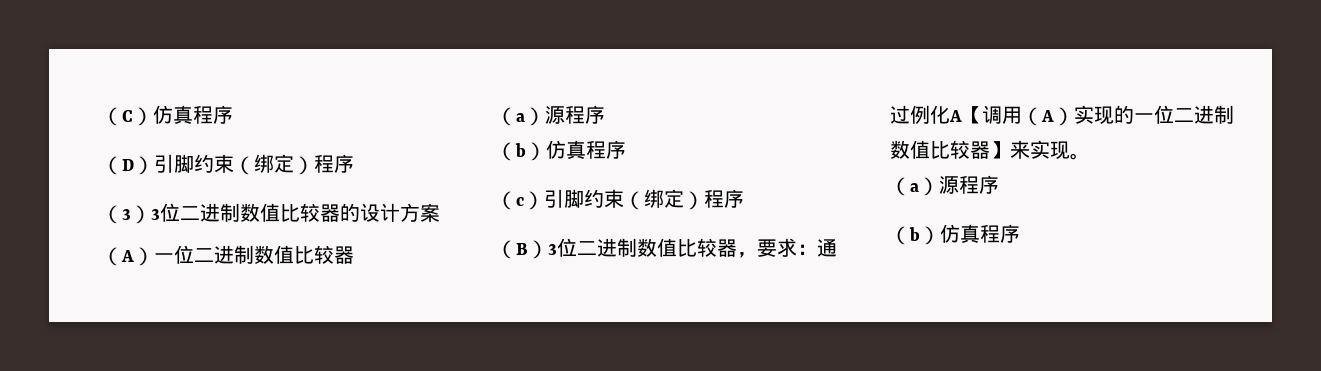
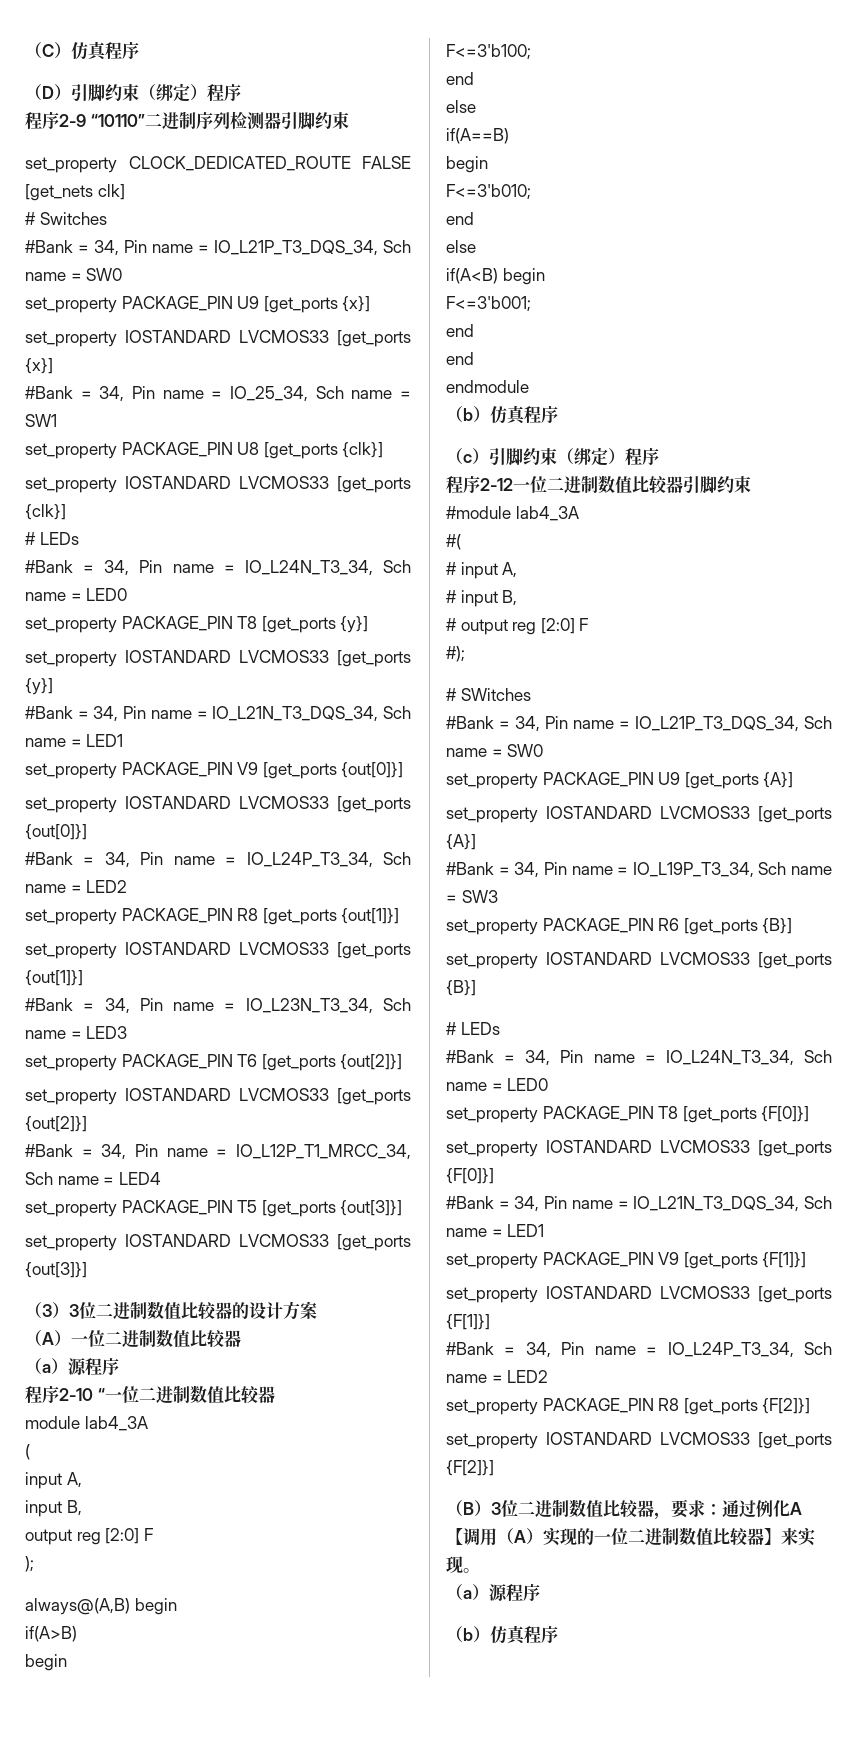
(354, 163) none -> [25,111,349,130] [25,156,411,173] [25,184,125,201] [25,212,107,225] [25,240,411,256] [25,268,123,281] [25,296,371,313] [25,330,411,347] [25,358,53,374] [25,386,412,402] [25,414,57,427] [25,442,384,459] [25,476,411,493] [25,504,66,520] [25,532,79,545] [25,560,411,576] [25,588,128,601] [25,616,369,633] [25,650,411,667] [25,678,53,695] [25,706,411,722] [25,734,124,747] [25,762,404,779] [25,796,411,813] [25,824,87,840] [25,852,411,868] [25,880,128,893] [25,908,400,925] [25,942,411,959] [25,970,83,986] [25,998,411,1014] [25,1026,128,1039] [25,1054,403,1071] [25,1088,411,1105] [25,1116,87,1132] [25,1144,411,1160] [25,1172,161,1185] [25,1200,403,1217] [25,1234,411,1251] [25,1262,87,1278] // 程序2-9 “10110”二进制序列检测器引脚约束 // set_property CLOCK_DEDICATED_ROUTE FALSE [get_nets clk] // # Switches // #Bank = 34, Pin name = IO_L21P_T3_DQS_34, Sch name = SW0 // set_property PACKAGE_PIN U9 [get_ports {x}] // set_property IOSTANDARD LVCMOS33 [get_ports {x}] // #Bank = 34, Pin name = IO_25_34, Sch name = SW1 // set_property PACKAGE_PIN U8 [get_ports {clk}] // set_property IOSTANDARD LVCMOS33 [get_ports {clk}] // # LEDs // #Bank = 34, Pin name = IO_L24N_T3_34, Sch name = LED0 // set_property PACKAGE_PIN T8 [get_ports {y}] // set_property IOSTANDARD LVCMOS33 [get_ports {y}] // #Bank = 34, Pin name = IO_L21N_T3_DQS_34, Sch name = LED1 // set_property PACKAGE_PIN V9 [get_ports {out[0]}] // set_property IOSTANDARD LVCMOS33 [get_ports {out[0]}] // #Bank = 34, Pin name = IO_L24P_T3_34, Sch name = LED2 // set_property PACKAGE_PIN R8 [get_ports {out[1]}] // set_property IOSTANDARD LVCMOS33 [get_ports {out[1]}] // #Bank = 34, Pin name = IO_L23N_T3_34, Sch name = LED3 // set_property PACKAGE_PIN T6 [get_ports {out[2]}] // set_property IOSTANDARD LVCMOS33 [get_ports {out[2]}] // #Bank = 34, Pin name = IO_L12P_T1_MRCC_34, Sch name = LED4 // set_property PACKAGE_PIN T5 [get_ports {out[3]}] // set_property IOSTANDARD LVCMOS33 [get_ports {out[3]}]
(605, 114) none -> [25,1385,275,1404] [25,1416,148,1431] [25,1444,30,1460] [25,1472,82,1489] [25,1500,82,1517] [25,1528,153,1545] [25,1556,34,1572] [25,1598,177,1615] [25,1626,77,1642] [25,1654,67,1671] [446,44,531,59] [446,72,474,85] [446,100,476,113] [446,128,509,144] [446,156,488,173] [446,184,531,199] [446,212,474,225] [446,240,476,253] [446,268,545,285] [446,296,531,311] [446,324,474,337] [446,352,474,365] [446,380,529,393] // 程序2-10 “一位二进制数值比较器 // module lab4_3A // ( // input A, // input B, // output reg [2:0] F // ); // always@(A,B) begin // if(A>B) // begin // F<=3'b100; // end // else // if(A==B) // begin // F<=3'b010; // end // else // if(A<B) begin // F<=3'b001; // end // end // endmodule
(744, 198) none -> [446,475,751,494] [446,506,579,521] [446,534,461,550] [446,562,518,579] [446,590,518,607] [446,618,589,635] [446,646,465,662] [446,688,531,701] [446,716,832,732] [446,744,544,757] [446,772,794,789] [446,806,832,823] [446,834,476,850] [446,862,832,878] [446,890,498,903] [446,918,793,935] [446,952,832,969] [446,980,476,996] [446,1022,500,1035] [446,1050,832,1066] [446,1078,549,1091] [446,1106,810,1123] [446,1140,832,1157] [446,1168,494,1184] [446,1196,832,1212] [446,1224,545,1237] [446,1252,807,1269] [446,1286,832,1303] [446,1314,490,1330] [446,1342,832,1358] [446,1370,549,1383] [446,1398,811,1415] [446,1432,832,1449] [446,1460,494,1476] // 程序2-12一位二进制数值比较器引脚约束 // #module lab4_3A // #( // # input A, // # input B, // # output reg [2:0] F // #); // # SWitches // #Bank = 34, Pin name = IO_L21P_T3_DQS_34, Sch name = SW0 // set_property PACKAGE_PIN U9 [get_ports {A}] // set_property IOSTANDARD LVCMOS33 [get_ports {A}] // #Bank = 34, Pin name = IO_L19P_T3_34, Sch name = SW3 // set_property PACKAGE_PIN R6 [get_ports {B}] // set_property IOSTANDARD LVCMOS33 [get_ports {B}] // # LEDs // #Bank = 34, Pin name = IO_L24N_T3_34, Sch name = LED0 // set_property PACKAGE_PIN T8 [get_ports {F[0]}] // set_property IOSTANDARD LVCMOS33 [get_ports {F[0]}] // #Bank = 34, Pin name = IO_L21N_T3_DQS_34, Sch name = LED1 // set_property PACKAGE_PIN V9 [get_ports {F[1]}] // set_property IOSTANDARD LVCMOS33 [get_ports {F[1]}] // #Bank = 34, Pin name = IO_L24P_T3_34, Sch name = LED2 // set_property PACKAGE_PIN R8 [get_ports {F[2]}] // set_property IOSTANDARD LVCMOS33 [get_ports {F[2]}]

